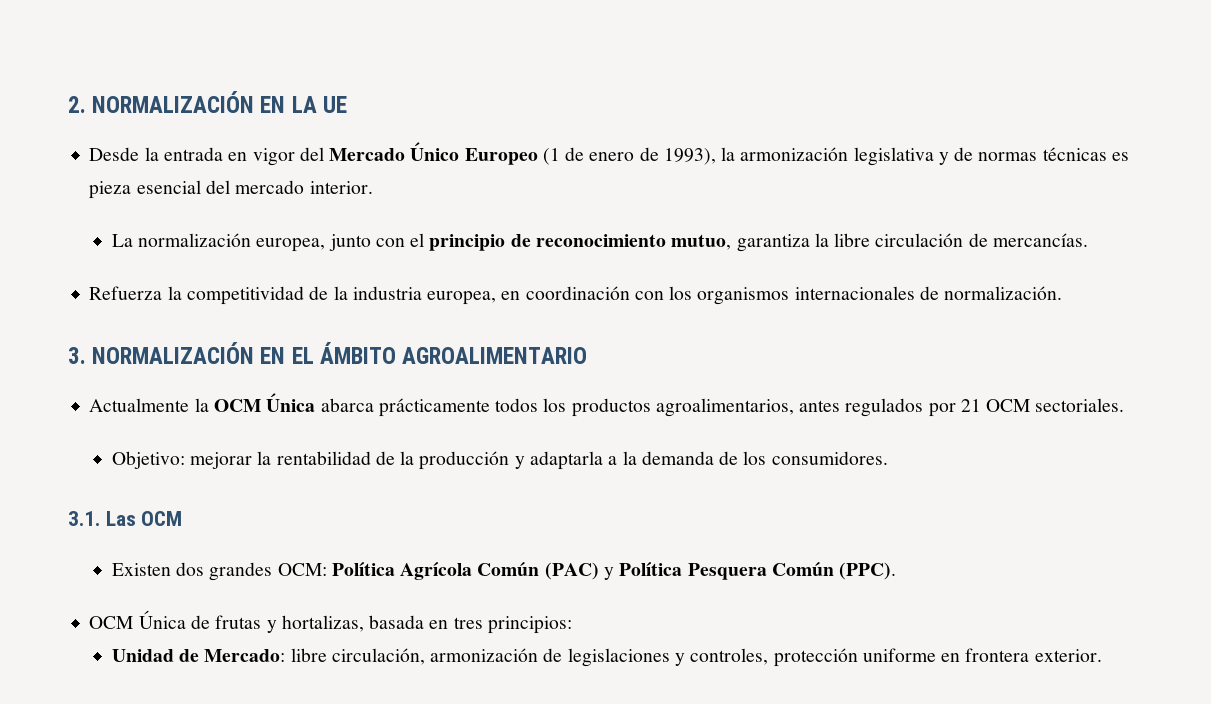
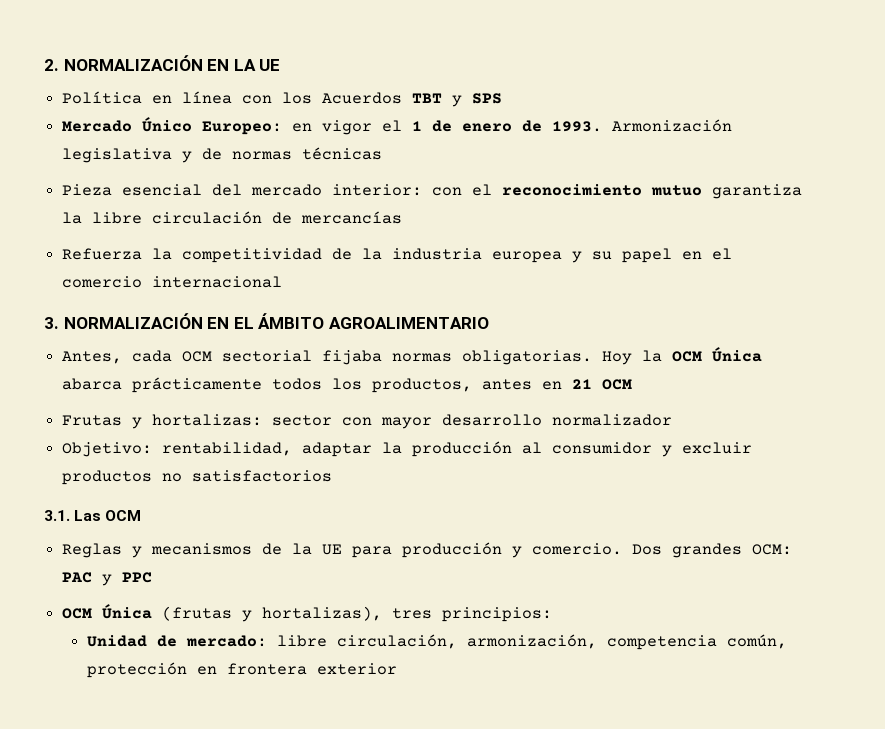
[89,142,849,166] Desde la entrada en vigor del Mercado Único Europeo (1 de enero de 1993), la armonización -> [62,91,503,107] [62,117,733,135] Política en línea con los Acuerdos TBT y SPS // Mercado Único Europeo: en vigor el 1 de enero de 1993. Armonización
[1112,152,1130,161] [89,181,132,199] es pieza -> [62,184,113,196] // Pieza
[309,181,373,194] [111,233,732,252] interior. // La normalización europea, junto con el principio de reconocimiento mutuo, -> [332,184,703,196] interior: con el reconocimiento mutuo
[992,233,1088,247] mercancías. -> [301,211,403,224] mercancías
[427,286,1063,305] europea, en coordinación con los organismos internacionales de normalización. -> [492,248,733,263] [62,276,283,288] europea y su papel en el comercio internacional
[89,398,190,412] Actualmente -> [62,350,633,365] Antes, cada OCM sectorial fijaba normas obligatorias. Hoy
[571,398,1125,417] [111,451,888,470] [68,511,183,526] [111,562,897,581] [89,610,449,633] productos agroalimentarios, antes regulados por 21 OCM sectoriales. // Objetivo: mejorar la rentabilidad de la producción y adaptarla a la demanda de los consumidores. // 3.1. Las OCM // Existen dos grandes OCM: Política Agrícola Común (PAC) y Política Pesquera Común (PPC). // OCM Única de frutas y hortalizas, basada en -> [372,378,633,393] [62,414,673,429] [62,441,753,457] [62,470,333,485] [44,510,142,521] [62,542,793,558] [62,572,153,586] [62,604,383,622] productos, antes en 21 OCM // Frutas y hortalizas: sector con mayor desarrollo normalizador // Objetivo: rentabilidad, adaptar la producción al consumidor y excluir productos no satisfactorios // 3.1. Las OCM // Reglas y mecanismos de la UE para producción y comercio. Dos grandes OCM: PAC y PPC // OCM Única (frutas y hortalizas),
[204,649,286,662] Mercado: -> [186,635,268,647] mercado:
[430,648,936,667] armonización de legislaciones y controles, protección uniforme -> [467,634,788,650] [87,662,188,678] armonización, competencia común, protección
[1034,649,1102,662] exterior. -> [317,663,398,675] exterior

